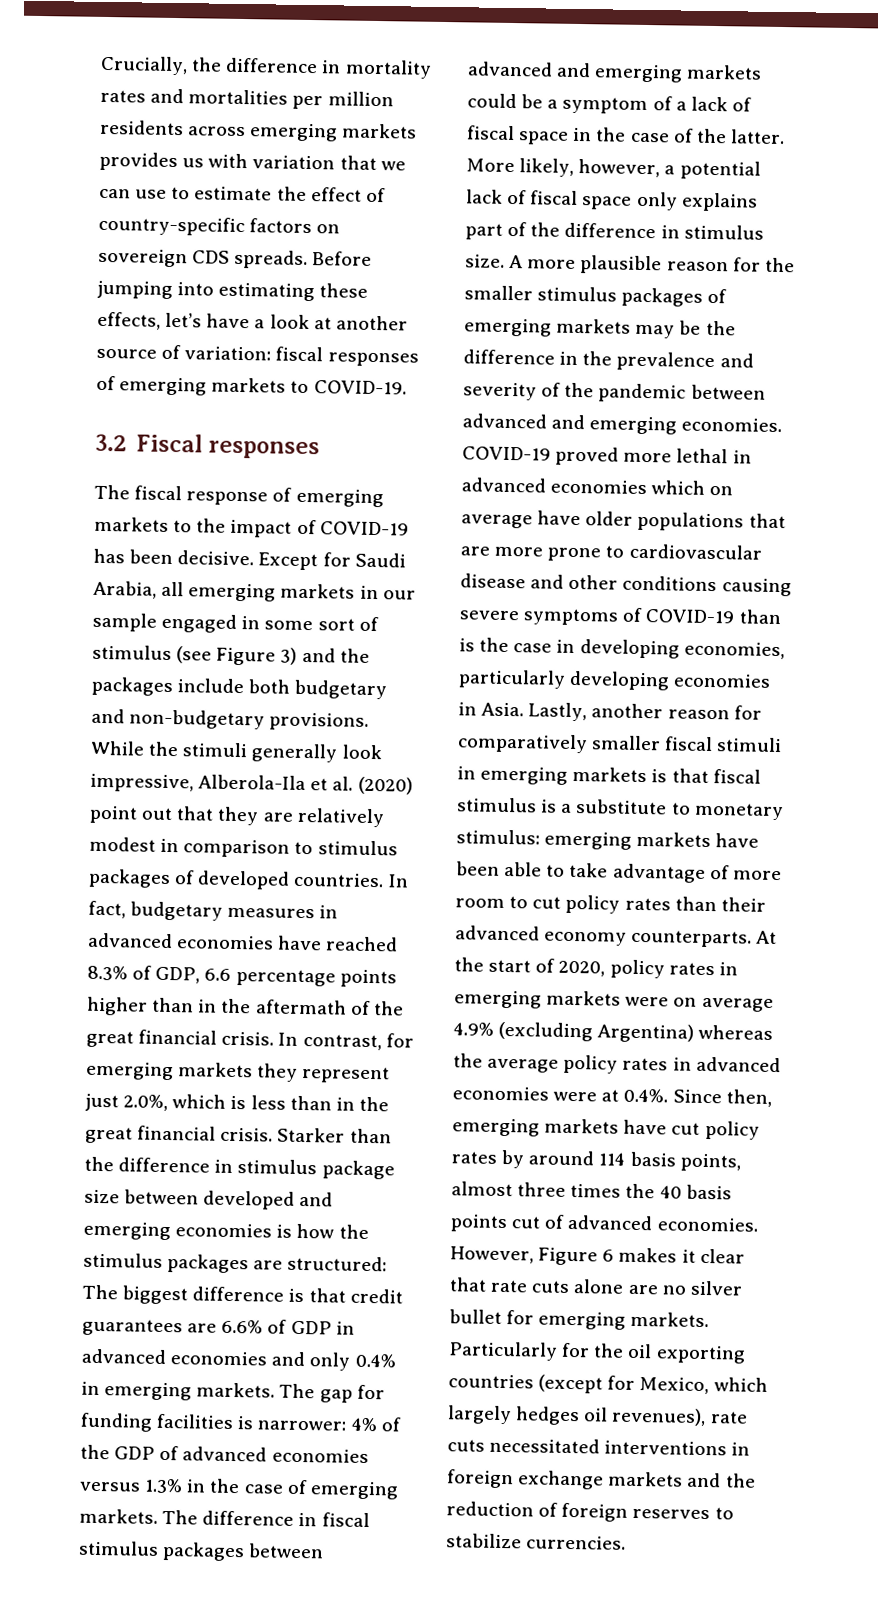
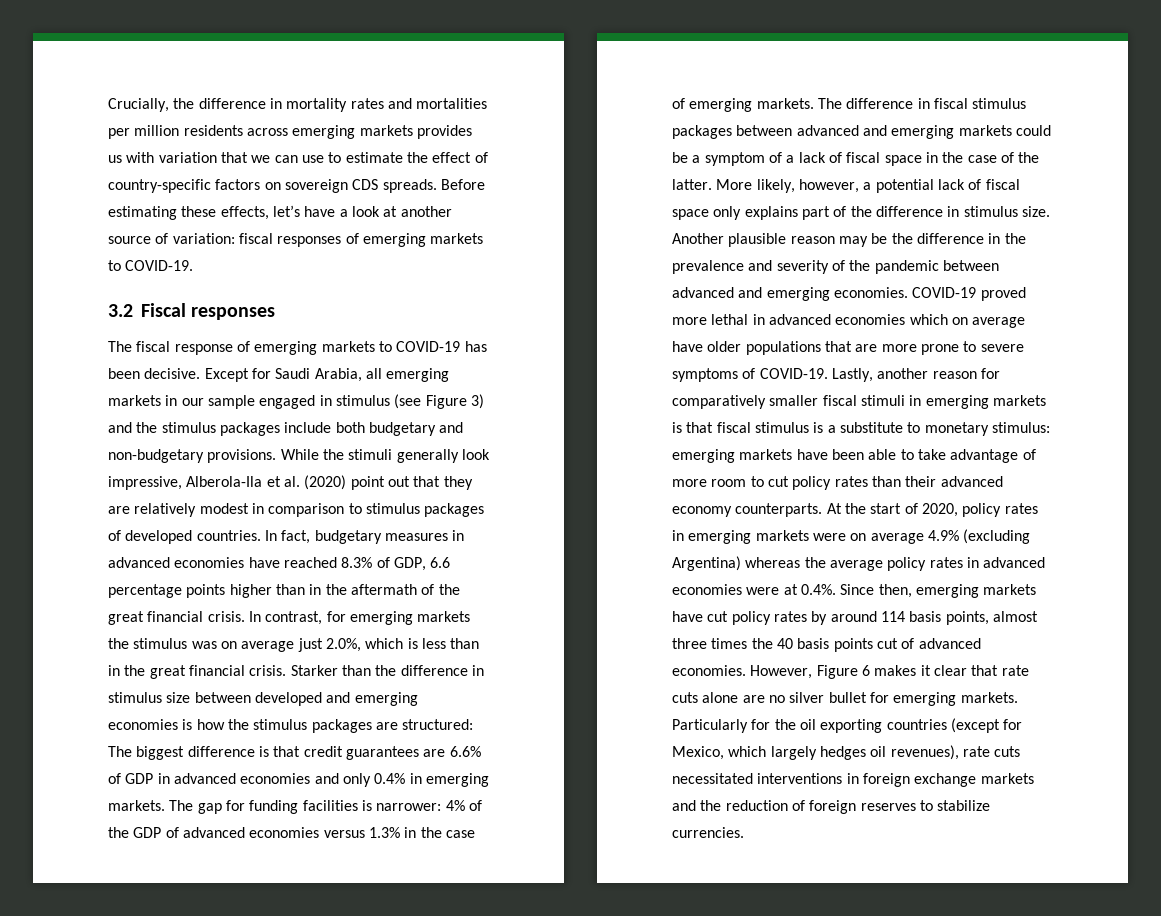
[97,280,215,299] jumping into -> (485, 184) none
[196,518,317,538] the impact of -> (392, 346) none
[264,616,379,632] some sort of -> (332, 400) none
(370, 655) none -> [161,422,216,433] stimulus
[256,1063,391,1084] they represent -> [108,638,295,652] the stimulus was on average
[321,1160,395,1180] package -> (162, 697) none
[509,254,795,275] [464,285,728,307] [464,318,632,337] A more plausible reason for the smaller stimulus packages of emerging markets -> [672,233,835,247] Another plausible reason
[628,543,762,560] [460,573,792,597] [459,607,782,626] [459,637,785,660] [458,669,772,691] [458,702,525,717] cardiovascular disease and other conditions causing severe symptoms of COVID-19 than is the case in developing economies, particularly developing economies in Asia. -> [980,344,1024,352] [672,368,828,382] severe symptoms of COVID-19.

